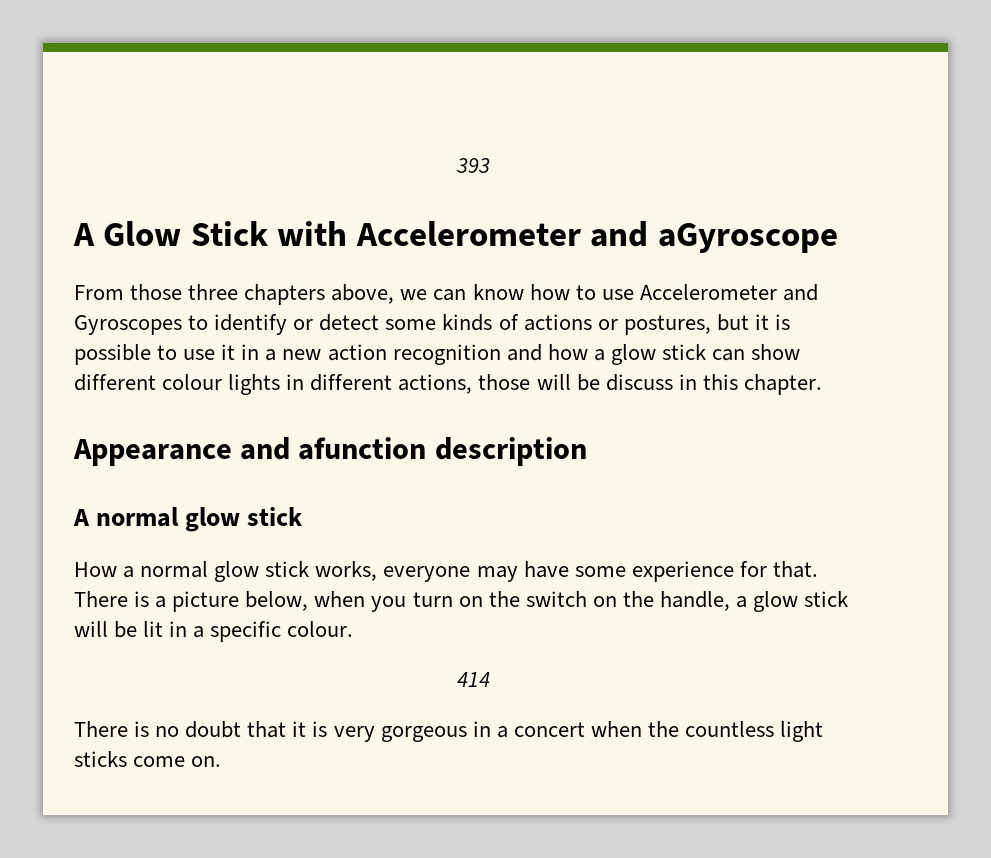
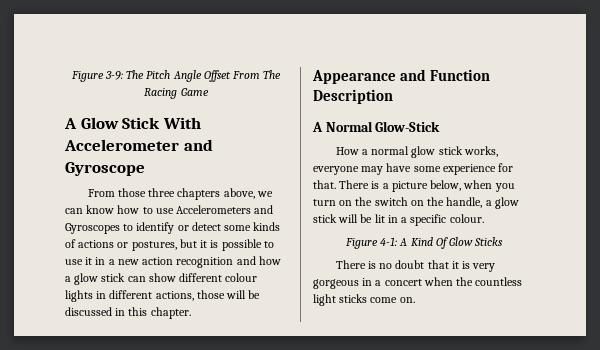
[455,158,490,173] 393 -> [70,70,282,82] [144,88,209,99] Figure 3-9: The Pitch Angle Offset From The Racing Game
[277,221,838,253] with Accelerometer and aGyroscope -> [162,117,201,129] [64,139,213,151] [65,162,145,176] With Accelerometer and Gyroscope
[639,284,777,300] Accelerometer -> [176,205,252,214] Accelerometers
[605,374,673,391] discuss -> [65,307,112,316] discussed
[298,437,587,466] [73,507,304,532] afunction description // A normal glow stick -> [430,69,491,81] [313,89,393,104] [312,121,441,132] Function Description // A Normal Glow-Stick
[456,672,490,687] 414 -> [344,237,504,249] Figure 4-1: A Kind Of Glow Sticks

